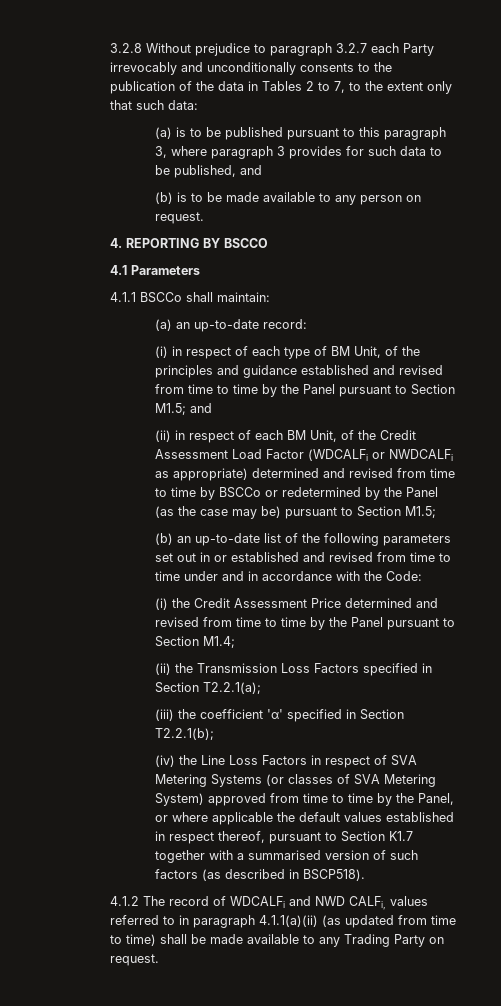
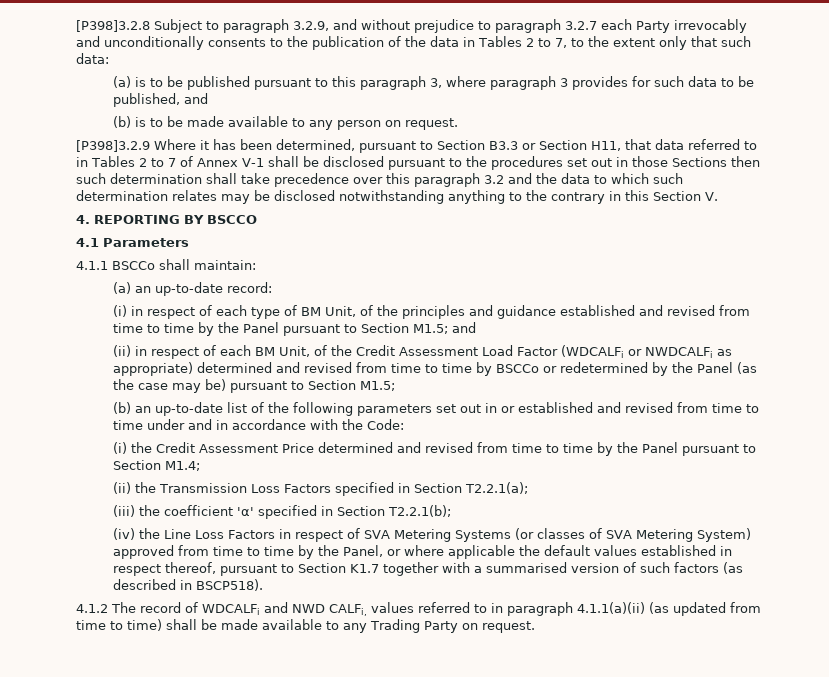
[109,43,191,53] 3.2.8 Without -> [76,19,411,33] [P398]3.2.8 Subject to paragraph 3.2.9, and without
(205, 218) none -> [76,139,758,153] [76,156,761,170] [76,173,684,187] [76,190,719,204] // [P398]3.2.9 Where it has been determined, pursuant to Section B3.3 or Section H11, that data referred to in Tables 2 to 7 of Annex V-1 shall be disclosed pursuant to the procedures set out in those Sections then such determination shall take precedence over this paragraph 3.2 and the data to which such determination relates may be disclosed notwithstanding anything to the contrary in this Section V.

